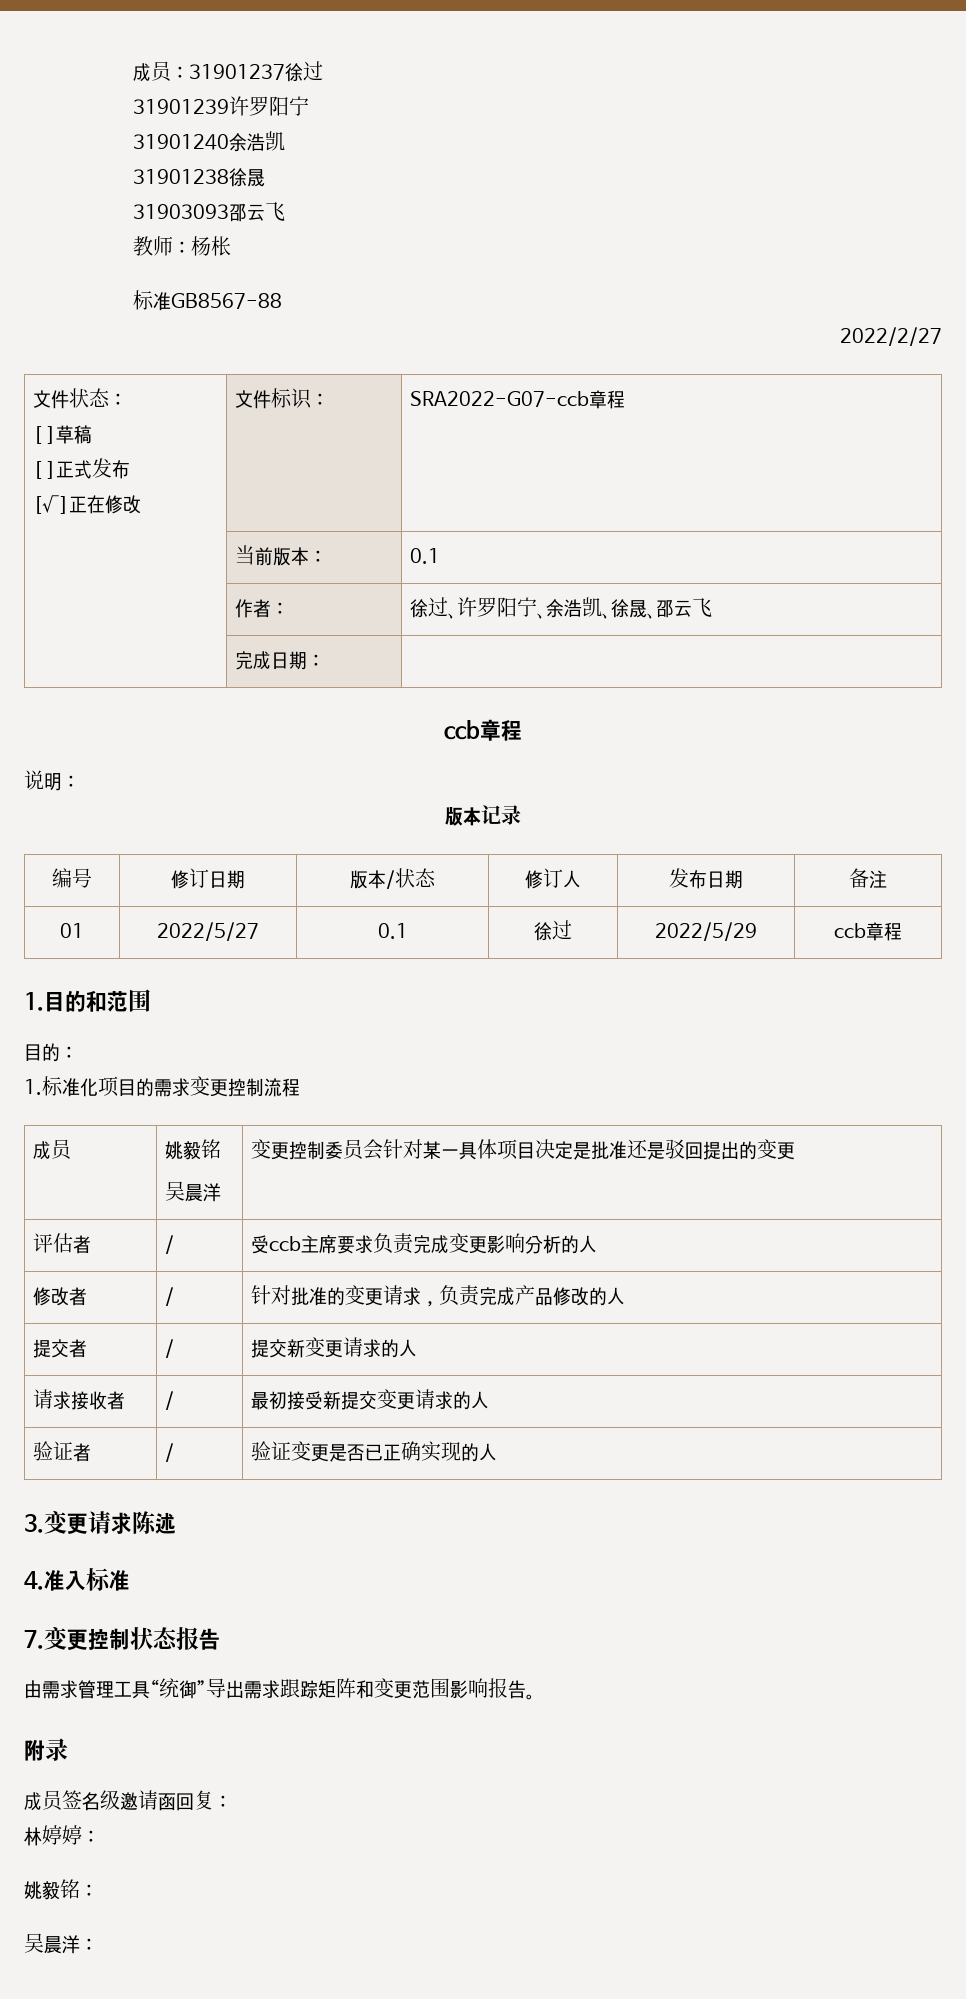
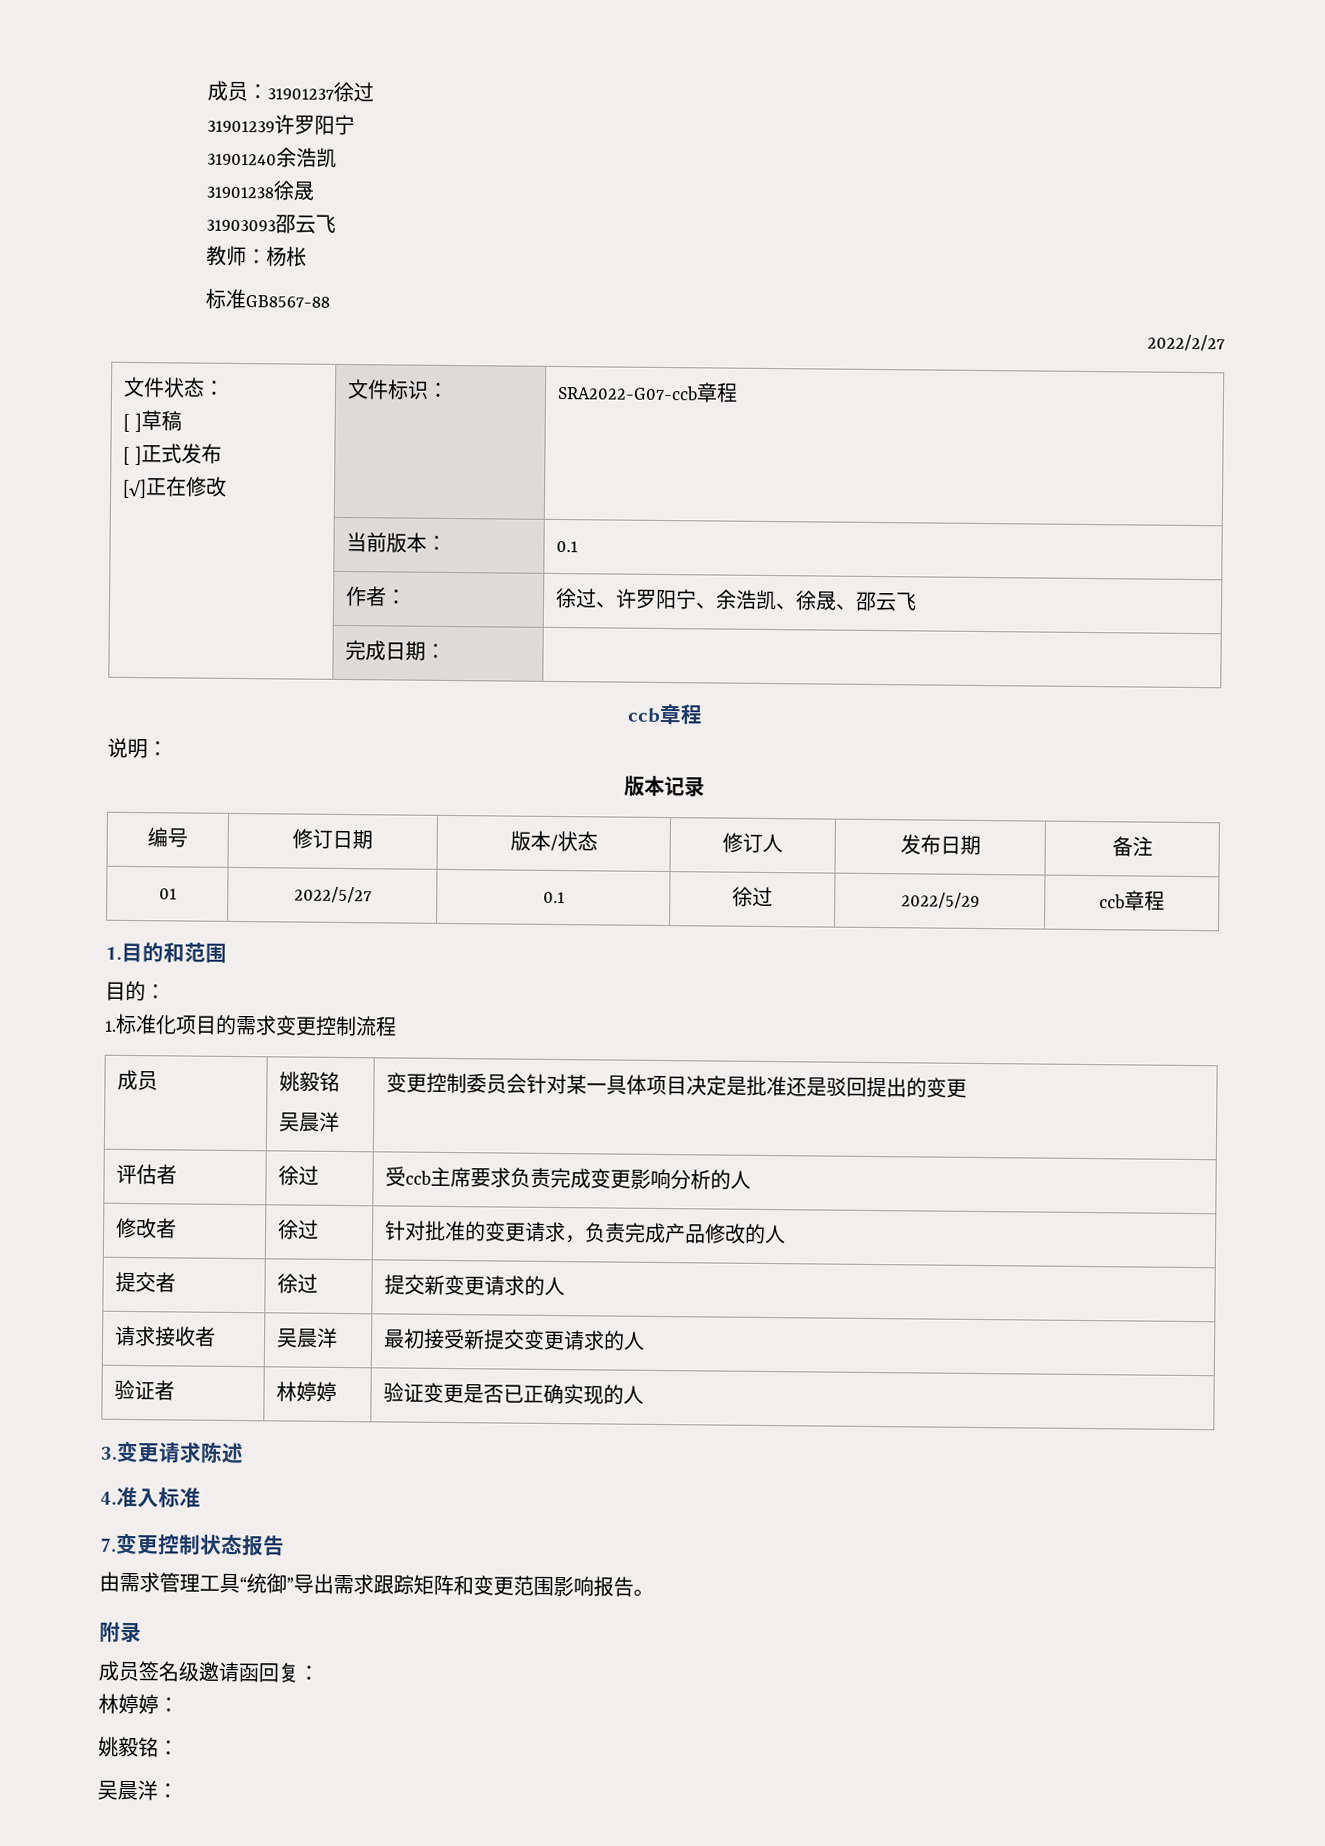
[164,1235,174,1254] / -> [278,1165,320,1186] 徐过
[164,1287,174,1306] / -> [278,1219,320,1240] 徐过
[164,1339,174,1358] / -> [277,1273,319,1294] 徐过
[164,1391,174,1410] / -> [276,1327,339,1348] 吴晨洋
[164,1443,174,1462] / -> [276,1381,338,1402] 林婷婷

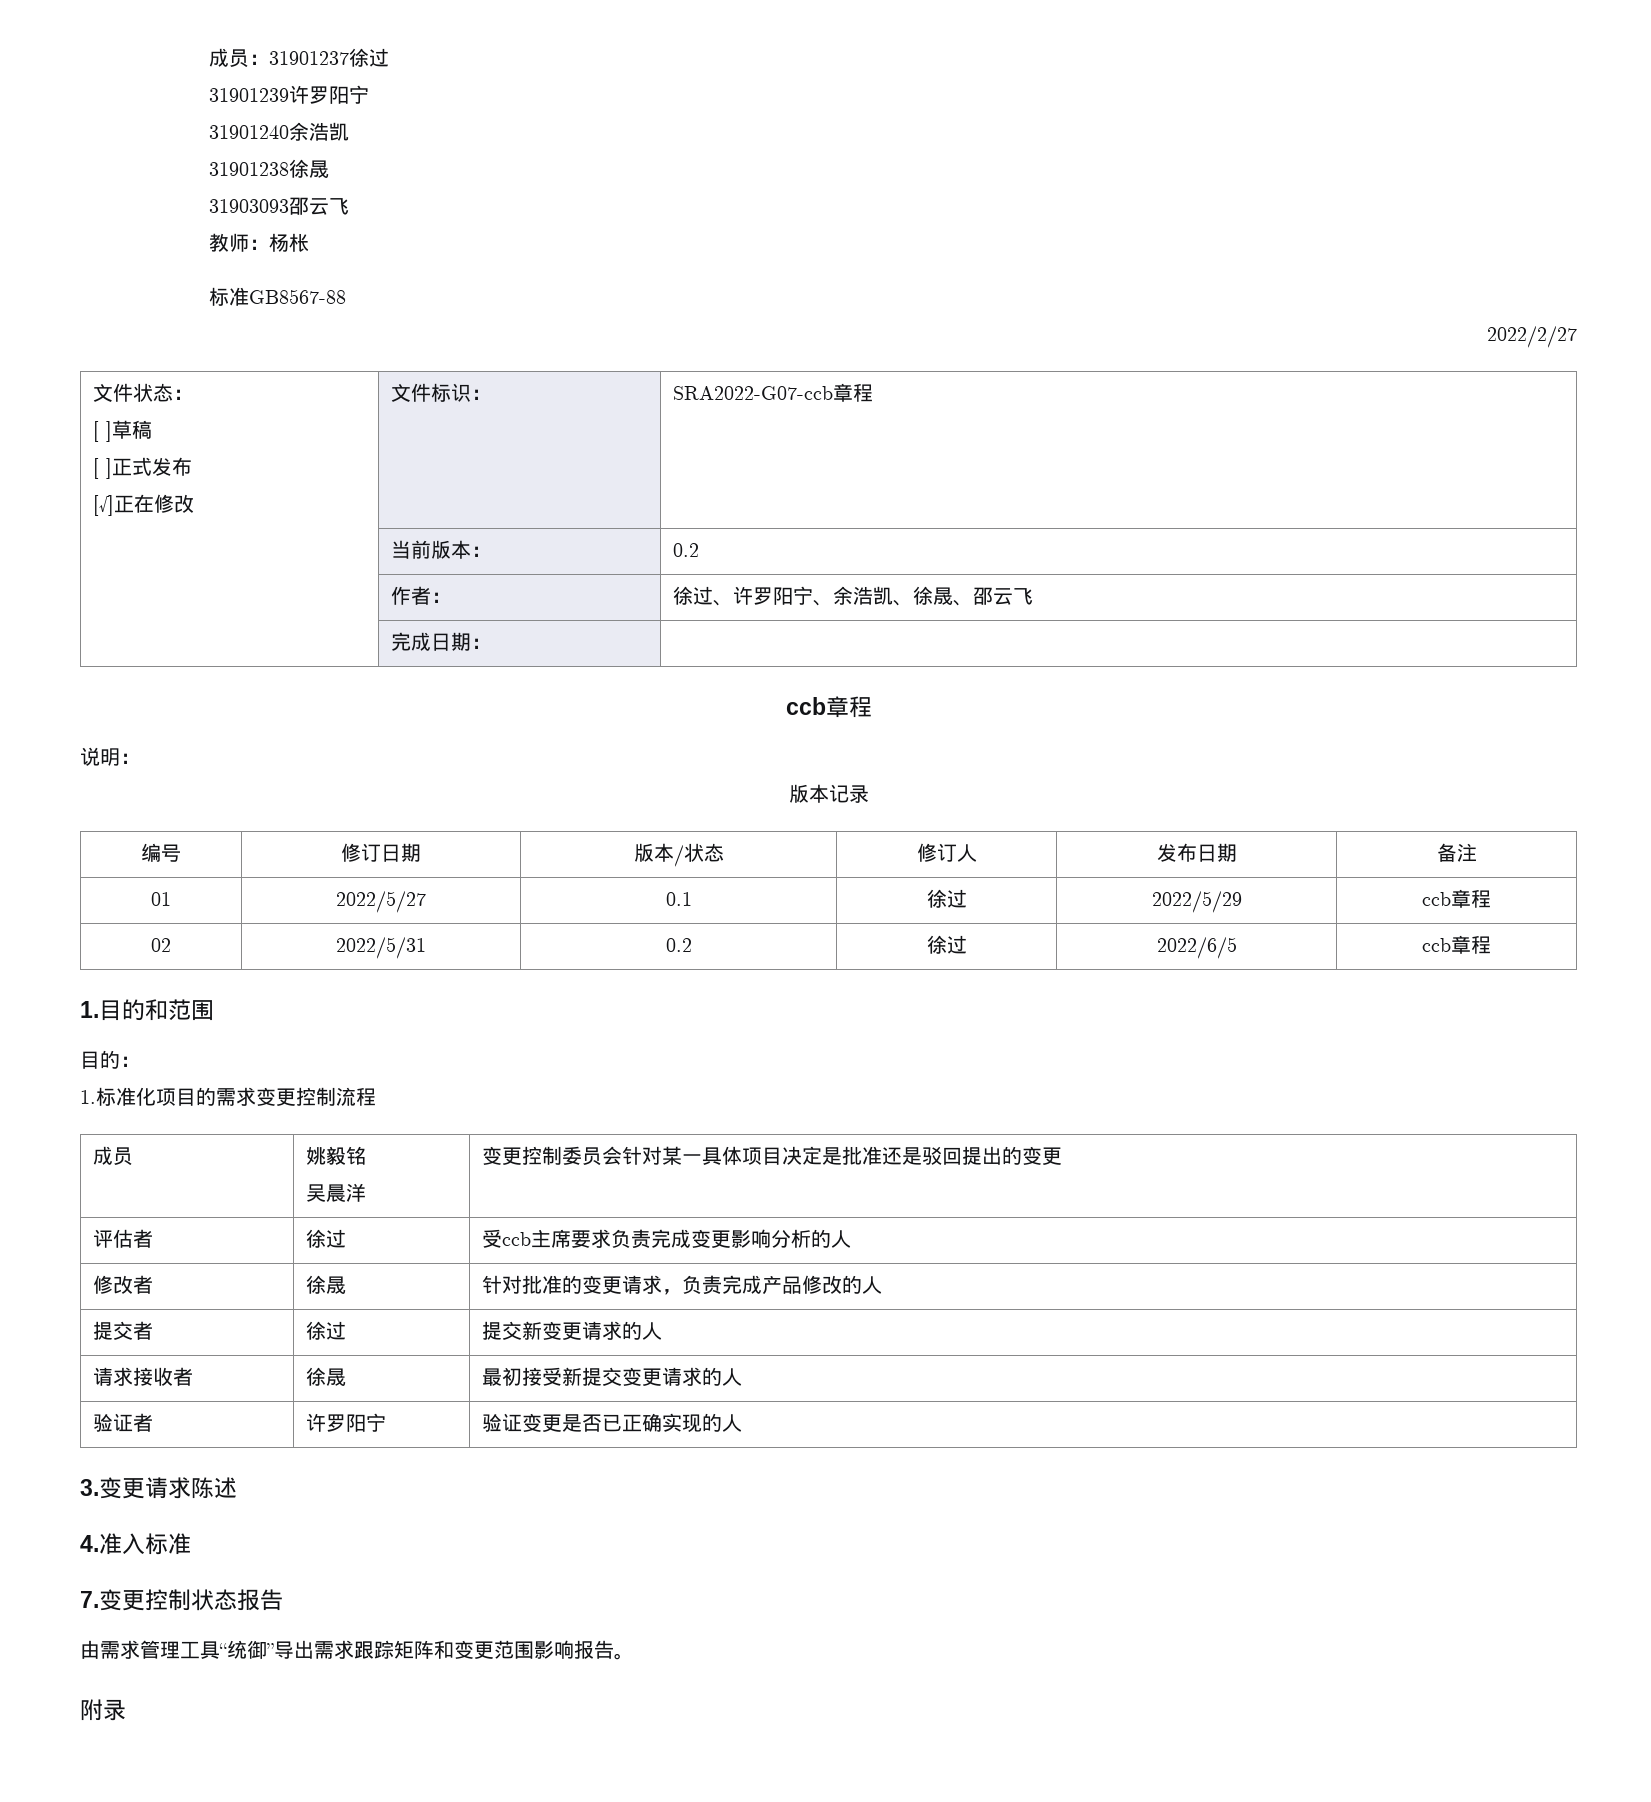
[556,540,579,553] 0.1 -> [672,543,699,557] 0.2
(1165, 900) none -> [151,938,171,952] [336,937,426,959] [665,938,692,952] [926,935,967,954] [1156,937,1237,959] [1422,935,1491,954] // 02 | 2022/5/31 | 0.2 | 徐过 | 2022/6/5 | ccb章程
[298,1219,320,1240] 过 -> [325,1276,346,1294] 晟
[276,1327,339,1348] 吴晨洋 -> [305,1367,346,1386] 徐晟
[276,1381,338,1402] 林婷婷 -> [305,1413,386,1432] 许罗阳宁
[98,1660,319,1683] [98,1693,179,1715] [98,1736,179,1758] [97,1780,178,1801] // 成员签名级邀请函回复： // 林婷婷： // 姚毅铭： // 吴晨洋： -> (126, 1710) none

